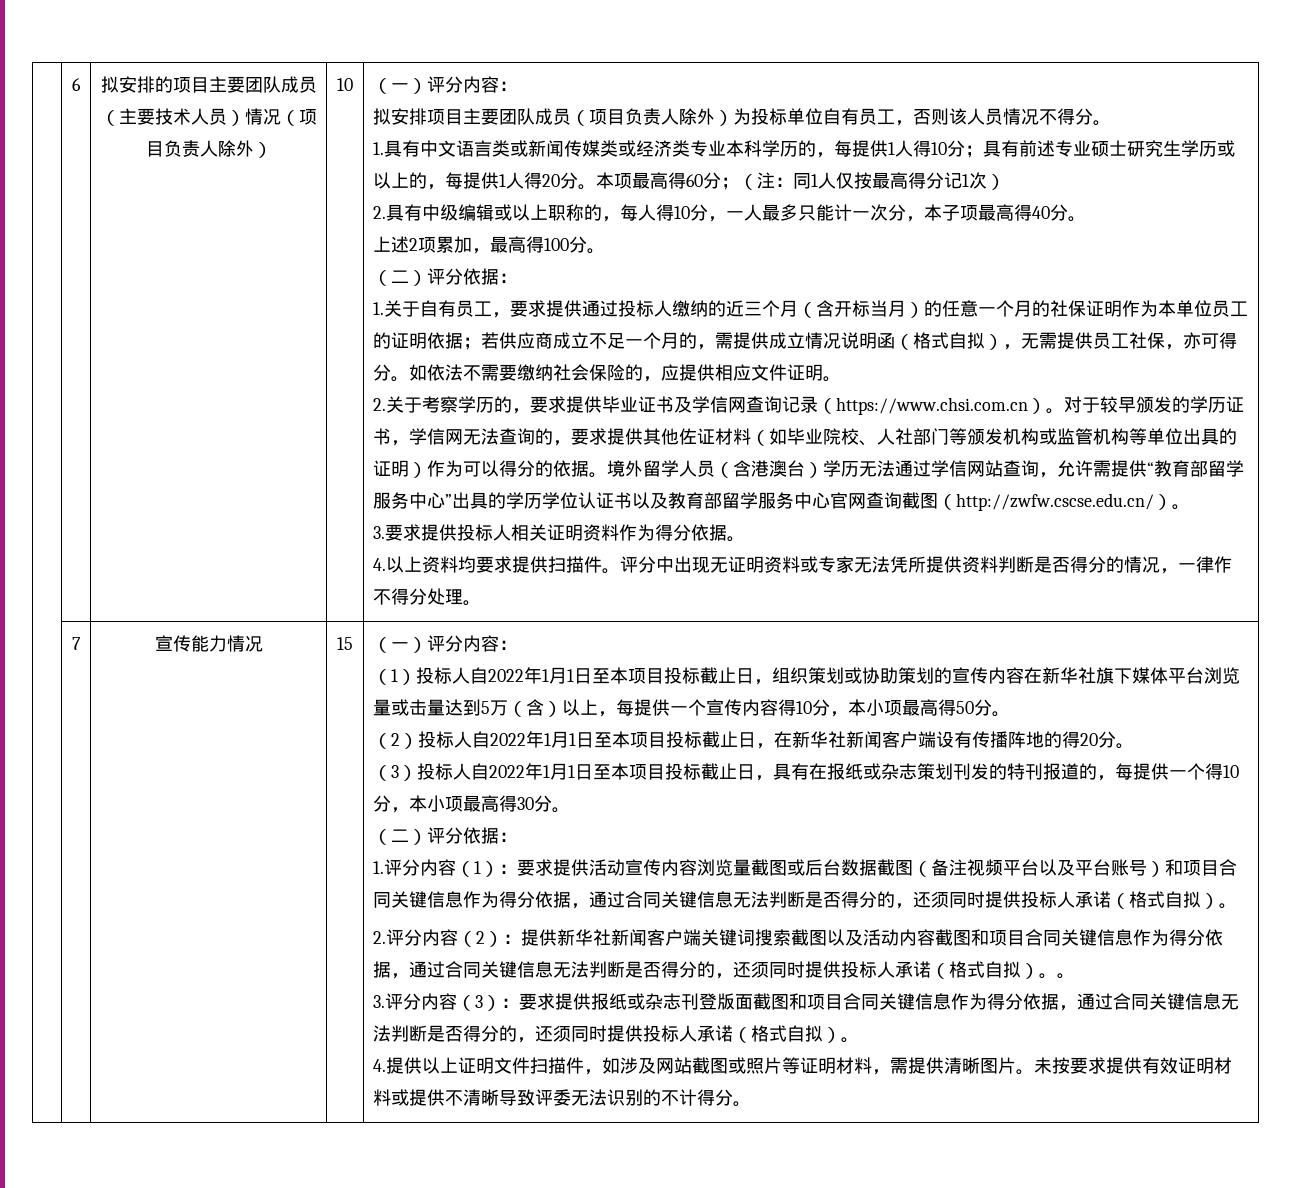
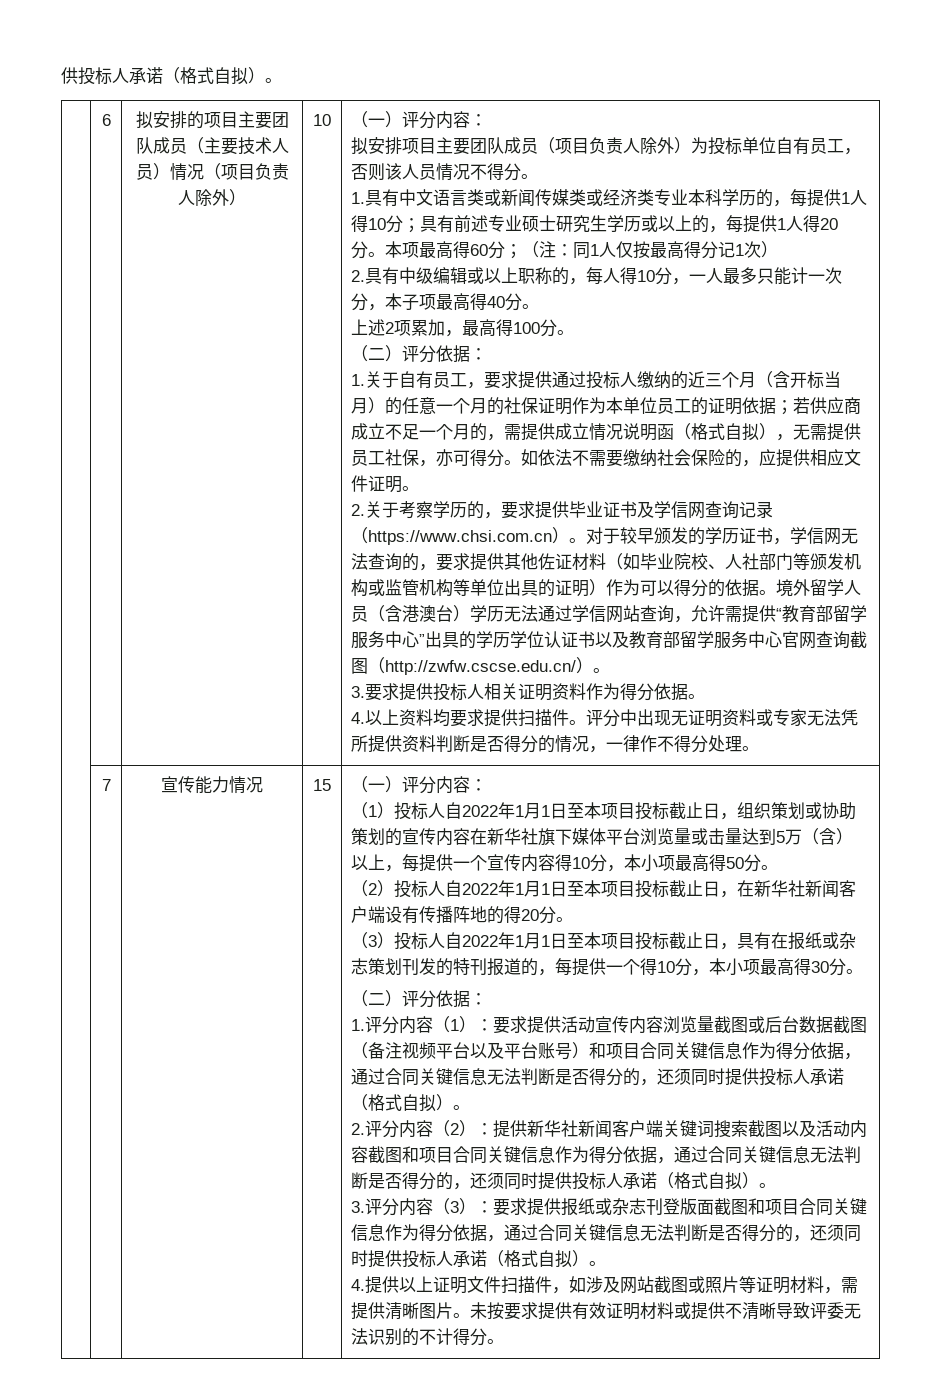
(72, 84) none -> [61,67,282,85] 供投标人承诺（格式自拟）。 //
[1057,973,1076,979] 。 -> (777, 1185) none

